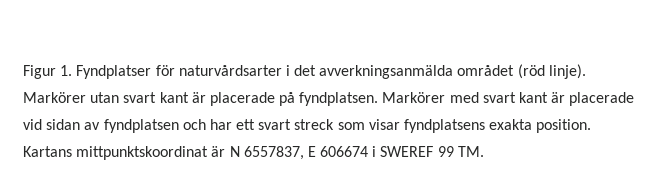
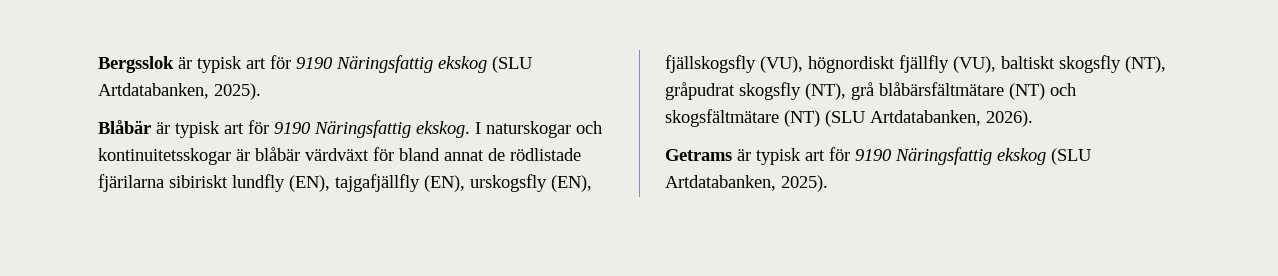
[23,64,586,79] [23,92,635,106] [23,119,592,133] [23,146,484,160] Figur 1. Fyndplatser för naturvårdsarter i det avverkningsanmälda området (röd linje). Markörer utan svart kant är placerade på fyndplatsen. Markörer med svart kant är placerade vid sidan av fyndplatsen och har ett svart streck som visar fyndplatsens exakta position. Kartans mittpunktskoordinat är N 6557837, E 606674 i SWEREF 99 TM. -> [98,55,532,73] [98,83,261,100] [98,120,602,138] [98,147,581,165] [98,174,592,192] [665,55,1166,73] [665,82,1076,100] [665,109,1033,127] [665,147,1091,165] [665,175,828,192] Bergsslok är typisk art för 9190 Näringsfattig ekskog (SLU Artdatabanken, 2025). // Blåbär är typisk art för 9190 Näringsfattig ekskog. I naturskogar och kontinuitetsskogar är blåbär värdväxt för bland annat de rödlistade fjärilarna sibiriskt lundfly (EN), tajgafjällfly (EN), urskogsfly (EN), fjällskogsfly (VU), högnordiskt fjällfly (VU), baltiskt skogsfly (NT), gråpudrat skogsfly (NT), grå blåbärsfältmätare (NT) och skogsfältmätare (NT) (SLU Artdatabanken, 2026). // Getrams är typisk art för 9190 Näringsfattig ekskog (SLU Artdatabanken, 2025).

